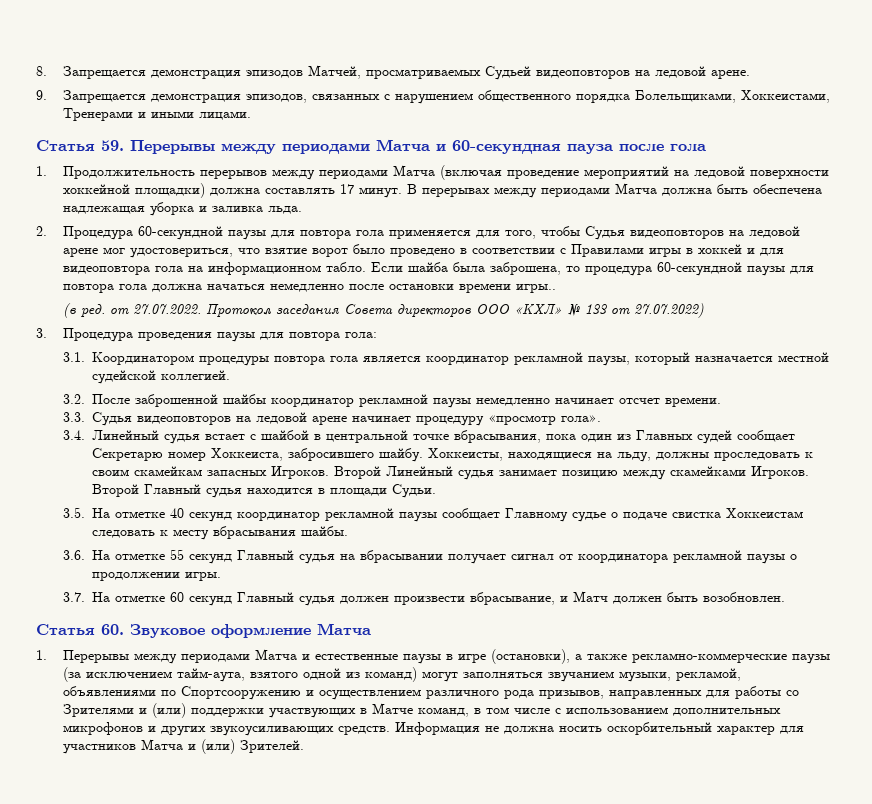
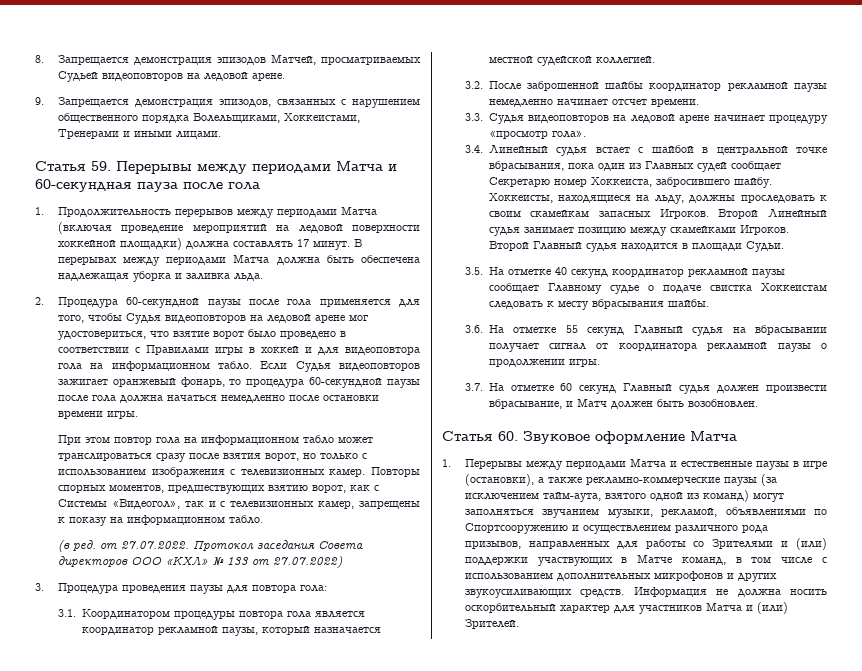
[270,230,351,239] для повтора -> [248,299,279,306] после
[407,262,561,275] шайба была заброшена, -> [295,361,420,372] [57,377,225,387] Судья видеоповторов зажигает оранжевый фонарь,
[789,266,814,274] [62,284,114,293] для повтора -> [57,395,88,402] после
[515,284,556,293] игры.. -> [106,411,138,419] [57,435,373,445] [57,453,367,462] [57,467,420,477] [57,484,379,494] [57,499,420,509] [57,515,263,526] игры. // При этом повтор гола на информационном табло может транслироваться сразу после взятия ворот, но только с использованием изображения с телевизионных камер. Повторы спорных моментов, предшествующих взятию ворот, как с Системы «Видеогол», так и с телевизионных камер, запрещены к показу на информационном табло.

